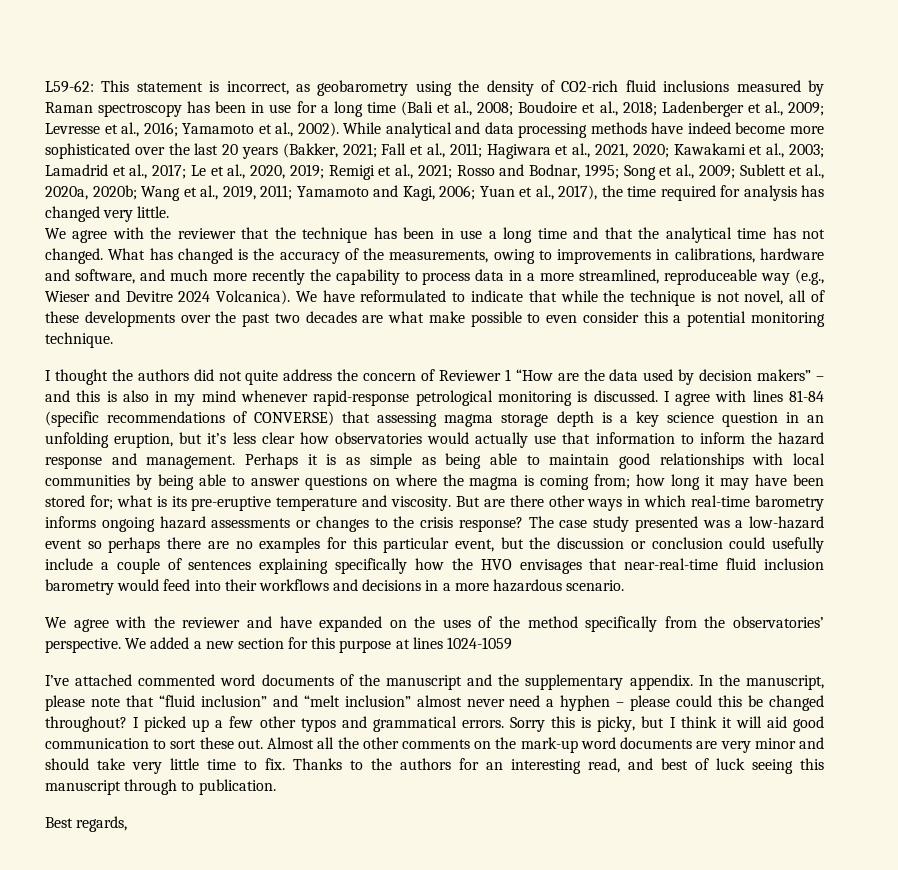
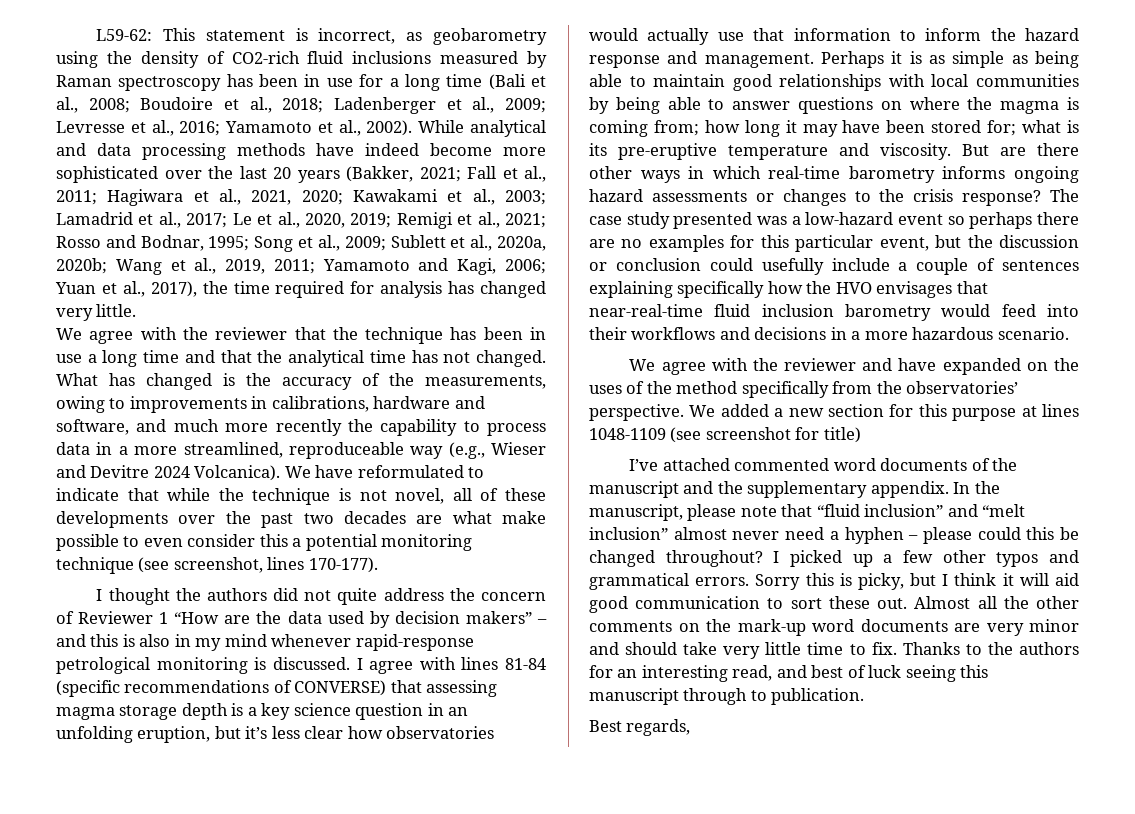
[45,332,113,348] technique. -> [56,557,378,574] technique (see screenshot, lines 170-177).
[447,637,513,650] 1024-1059 -> [589,427,861,443] 1048-1109 (see screenshot for title)

